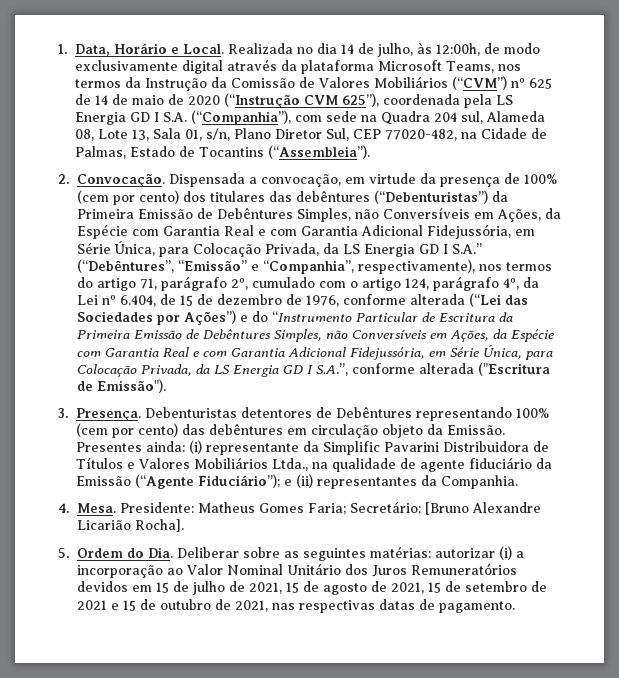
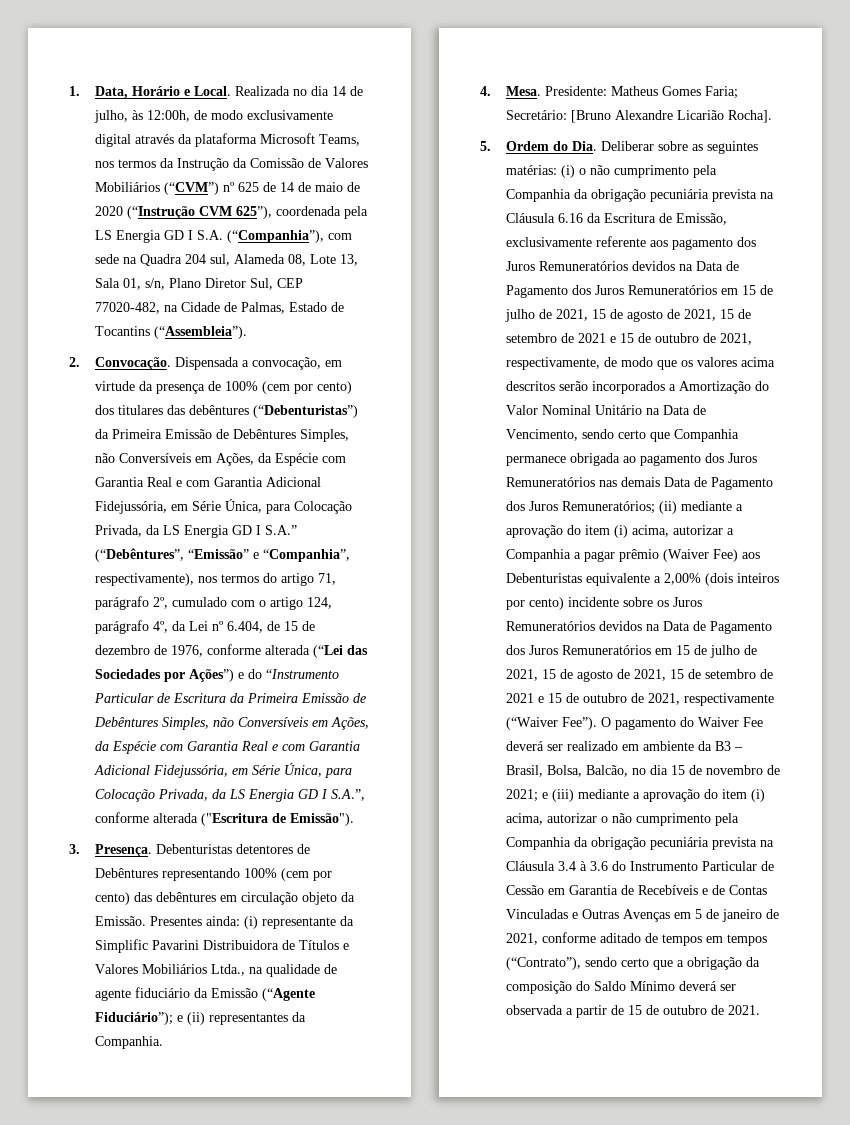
[435,546,524,560] [77,563,517,578] [77,581,128,592] autorizar (i) a incorporação ao Valor Nominal Unitário dos Juros Remuneratórios devidos -> [561,165,718,178] [506,189,775,202] [506,213,728,225] [506,236,757,250] [506,261,740,271] [506,285,718,298] (i) o não cumprimento pela Companhia da obrigação pecuniária prevista na Cláusula 6.16 da Escritura de Emissão, exclusivamente referente aos pagamento dos Juros Remuneratórios devidos na Data de Pagamento dos Juros Remuneratórios
[272,599,515,613] nas respectivas datas de pagamento. -> [506,357,776,370] [506,381,770,394] [506,405,707,415] [506,429,740,442] [506,453,758,466] [506,477,774,490] [506,501,744,514] [506,525,735,538] [506,549,761,562] [506,573,780,586] [506,597,703,610] [506,621,773,634] [506,645,758,658] [506,669,774,682] [506,693,775,706] [506,717,764,730] [506,741,744,751] [506,765,781,777] [506,789,766,802] [506,813,740,826] [506,837,775,850] [506,861,775,871] [506,885,768,895] [506,909,780,922] [506,932,768,946] [506,957,761,970] [506,981,737,994] [506,1005,761,1018] respectivamente, de modo que os valores acima descritos serão incorporados a Amortização do Valor Nominal Unitário na Data de Vencimento, sendo certo que Companhia permanece obrigada ao pagamento dos Juros Remuneratórios nas demais Data de Pagamento dos Juros Remuneratórios; (ii) mediante a aprovação do item (i) acima, autorizar a Companhia a pagar prêmio (Waiver Fee) aos Debenturistas equivalente a 2,00% (dois inteiros por cento) incidente sobre os Juros Remuneratórios devidos na Data de Pagamento dos Juros Remuneratórios em 15 de julho de 2021, 15 de agosto de 2021, 15 de setembro de 2021 e 15 de outubro de 2021, respectivamente (“Waiver Fee”). O pagamento do Waiver Fee deverá ser realizado em ambiente da B3 – Brasil, Bolsa, Balcão, no dia 15 de novembro de 2021; e (iii) mediante a aprovação do item (i) acima, autorizar o não cumprimento pela Companhia da obrigação pecuniária prevista na Cláusula 3.4 à 3.6 do Instrumento Particular de Cessão em Garantia de Recebíveis e de Contas Vinculadas e Outras Avenças em 5 de janeiro de 2021, conforme aditado de tempos em tempos (“Contrato”), sendo certo que a obrigação da composição do Saldo Mínimo deverá ser observada a partir de 15 de outubro de 2021.

